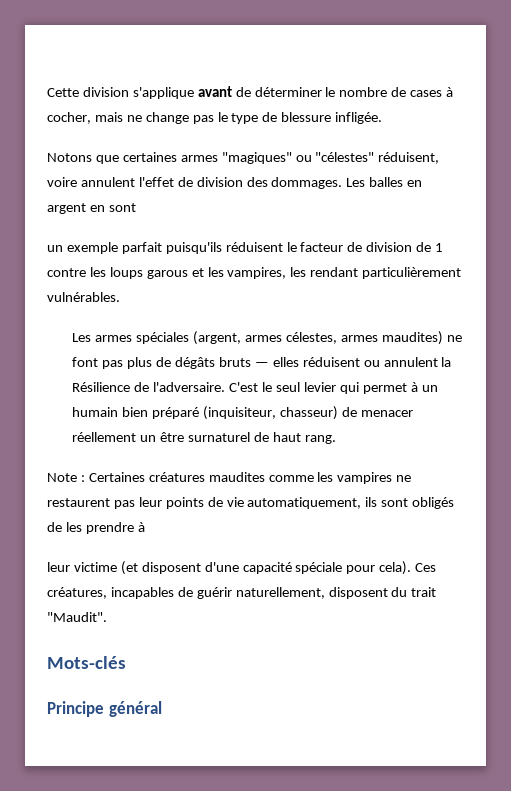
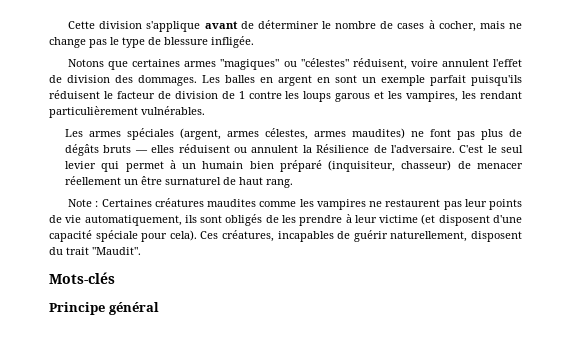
(136, 207) // -> (357, 79) none
(145, 527) // -> (352, 218) none

